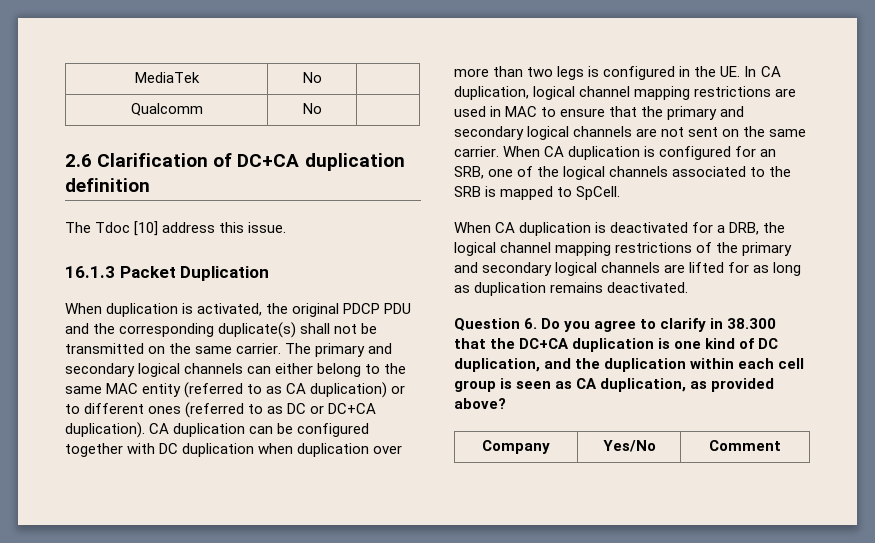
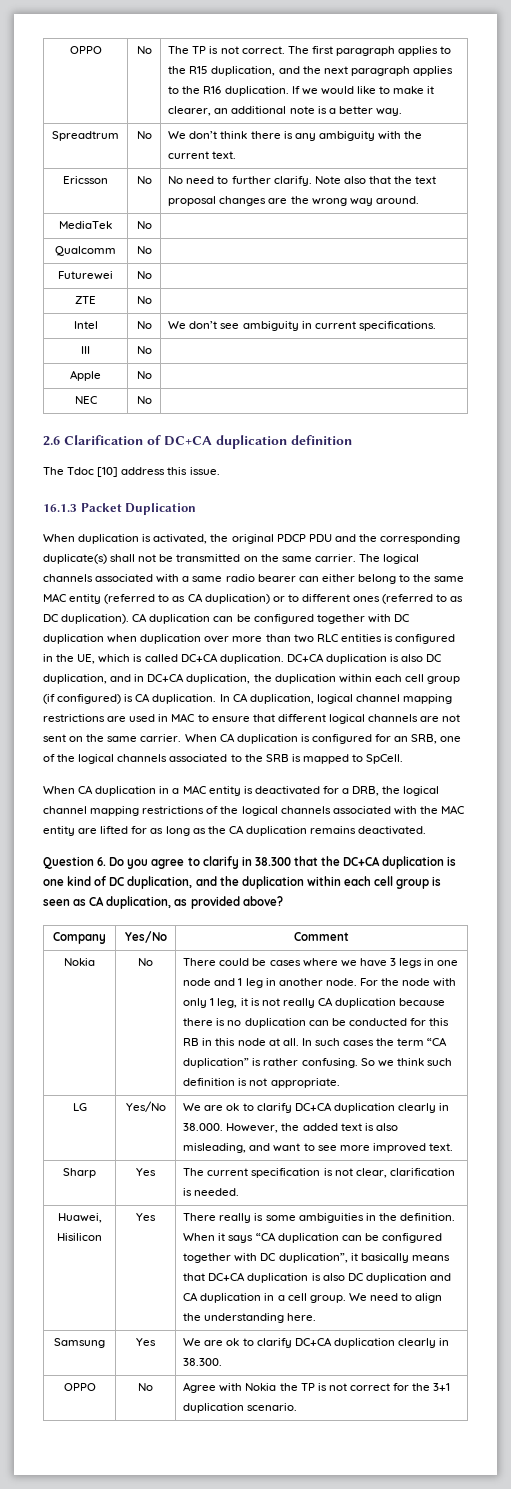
[134,72,200,83] [302,72,322,83] [130,103,203,116] MediaTek | No | // Qualcomm -> [69,46,102,54] [136,46,152,54] [168,46,452,56] [168,66,453,76] [168,86,435,96] [168,106,402,116] [52,131,119,141] [136,131,152,139] [168,131,423,141] [168,151,237,159] [63,176,108,184] [136,176,152,184] [168,176,437,186] [168,196,419,206] [59,221,112,229] [136,221,152,229] [55,246,116,256] [136,246,152,254] [58,271,113,280] [136,271,152,279] [75,296,96,304] [136,296,152,304] [73,321,98,329] [136,321,152,329] [168,321,436,331] [81,346,90,354] [136,346,152,354] [70,370,101,381] [136,371,152,379] [74,396,97,404] OPPO | No | The TP is not correct. The first paragraph applies to the R15 duplication, and the next paragraph applies to the R16 duplication. If we would like to make it clearer, an additional note is a better way. // Spreadtrum | No | We don’t think there is any ambiguity with the current text. // Ericsson | No | No need to further clarify. Note also that the text proposal changes are the wrong way around. // MediaTek | No | // Qualcomm | No | // Futurewei | No | // ZTE | No | // Intel | No | We don’t see ambiguity in current specifications. // III | No | // Apple | No | // NEC
[315,343,393,357] [65,363,244,377] primary and secondary logical channels -> [383,554,420,564] [43,574,296,583] logical channels associated with a same radio bearer
[310,403,377,414] or DC+CA -> (58, 618) none
[557,66,585,80] legs -> [316,634,382,642] RLC entities
[720,66,741,77] UE. -> [77,653,442,664] [43,673,461,684] [43,693,217,704] UE, which is called DC+CA duplication. DC+CA duplication is also DC duplication, and in DC+CA duplication, the duplication within each cell group (if configured) is CA duplication.
[641,106,745,120] [454,126,524,140] the primary and secondary -> [277,714,326,722] different
(592, 229) none -> [159,785,241,796] in a MAC entity
[742,242,793,256] [454,262,661,276] primary and secondary logical channels -> [241,805,465,816] [43,826,75,836] logical channels associated with the MAC entity
(470, 289) none -> [207,825,244,834] the CA
(781, 445) none -> [64,958,95,966] [138,958,153,966] [183,958,459,968] [183,978,457,988] [183,997,446,1008] [183,1018,450,1028] [183,1037,448,1046] [183,1058,452,1068] [183,1078,340,1088] [72,1103,87,1111] [125,1101,166,1112] [183,1102,450,1113] [183,1123,398,1133] [183,1143,453,1153] [63,1168,96,1178] [136,1168,156,1176] [183,1168,455,1178] [183,1188,240,1196] [57,1213,102,1223] [57,1233,102,1241] [136,1213,156,1221] [183,1213,455,1223] [183,1232,442,1243] [183,1253,450,1263] [183,1272,451,1283] [183,1292,443,1303] [183,1313,317,1323] [54,1338,105,1348] [136,1338,156,1346] [183,1337,450,1348] [183,1358,223,1366] [63,1383,96,1391] [138,1383,153,1391] [183,1382,451,1393] [183,1403,298,1413] // Nokia | No | There could be cases where we have 3 legs in one node and 1 leg in another node. For the node with only 1 leg, it is not really CA duplication because there is no duplication can be conducted for this RB in this node at all. In such cases the term “CA duplication” is rather confusing. So we think such definition is not appropriate. // LG | Yes/No | We are ok to clarify DC+CA duplication clearly in 38.000. However, the added text is also misleading, and want to see more improved text. // Sharp | Yes | The current specification is not clear, clarification is needed. // Huawei, Hisilicon | Yes | There really is some ambiguities in the definition. When it says “CA duplication can be configured together with DC duplication”, it basically means that DC+CA duplication is also DC duplication and CA duplication in a cell group. We need to align the understanding here. // Samsung | Yes | We are ok to clarify DC+CA duplication clearly in 38.300. // OPPO | No | Agree with Nokia the TP is not correct for the 3+1 duplication scenario.

